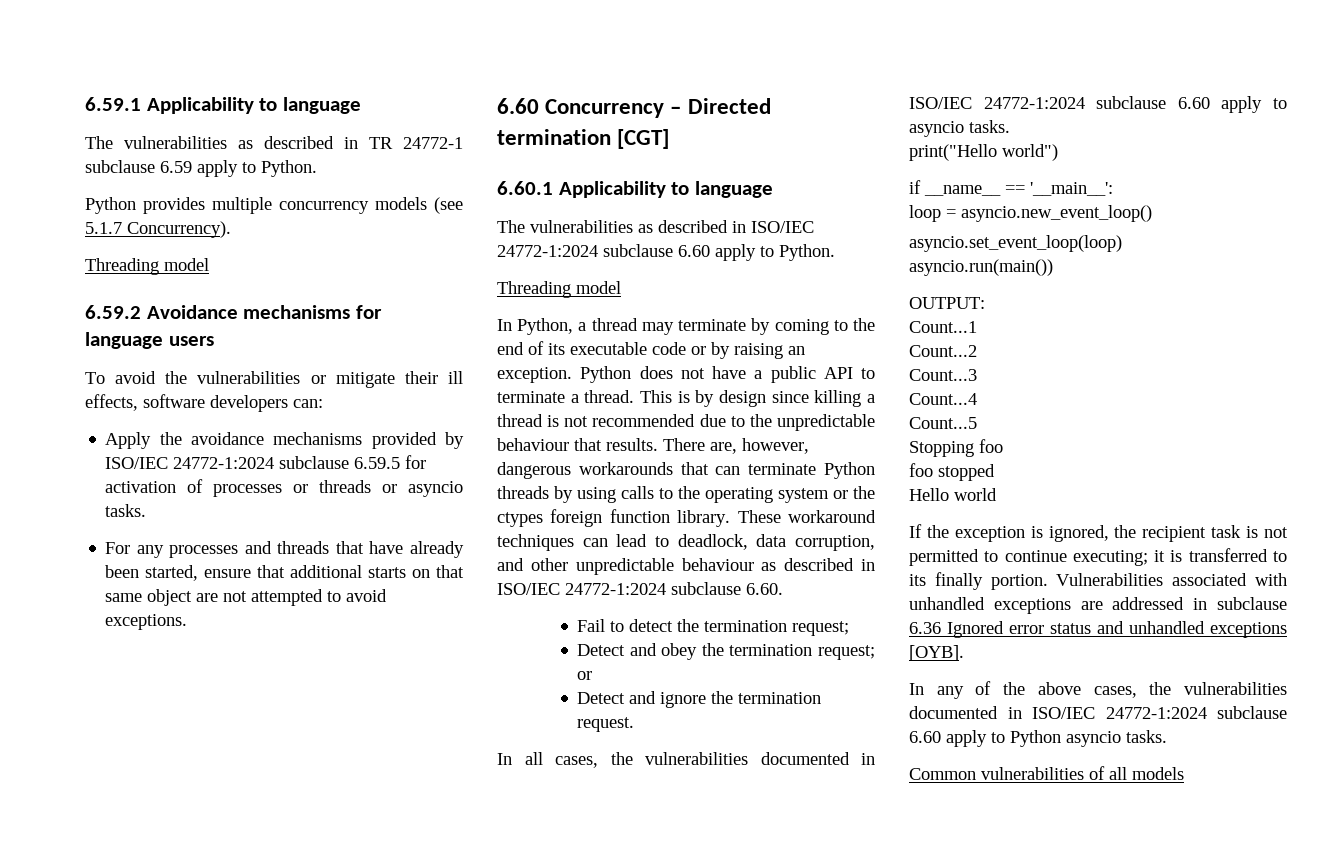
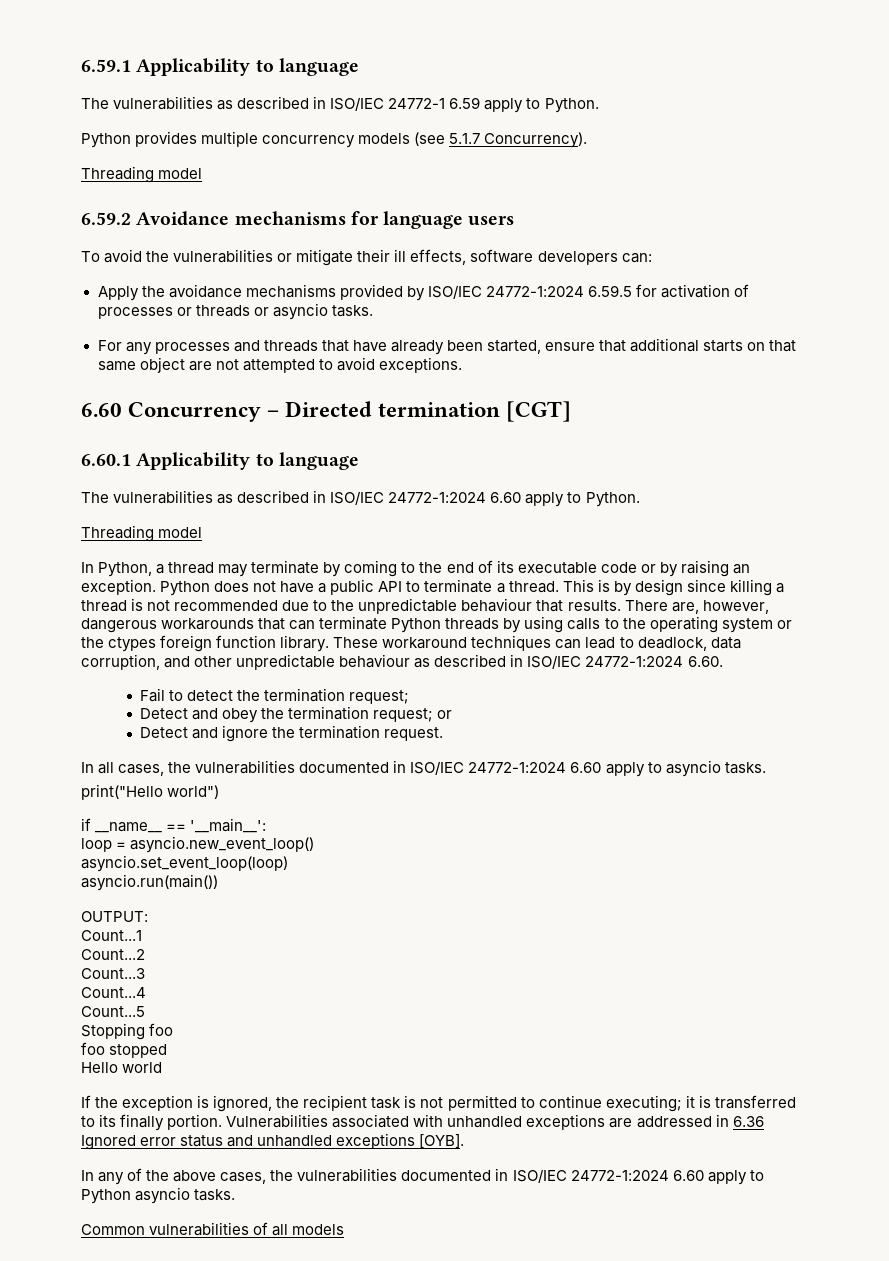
[369,137,463,149] [85,160,155,173] TR 24772-1 subclause -> [330,97,446,111] ISO/IEC 24772-1
[279,456,350,469] subclause -> (584, 291) none
[603,244,673,257] subclause -> (487, 497) none
[671,582,741,595] subclause -> (684, 661) none
[1096,96,1167,109] subclause -> (567, 767) none
[1217,597,1287,610] subclause -> (729, 1120) none
[1217,706,1287,719] subclause -> (669, 1175) none

